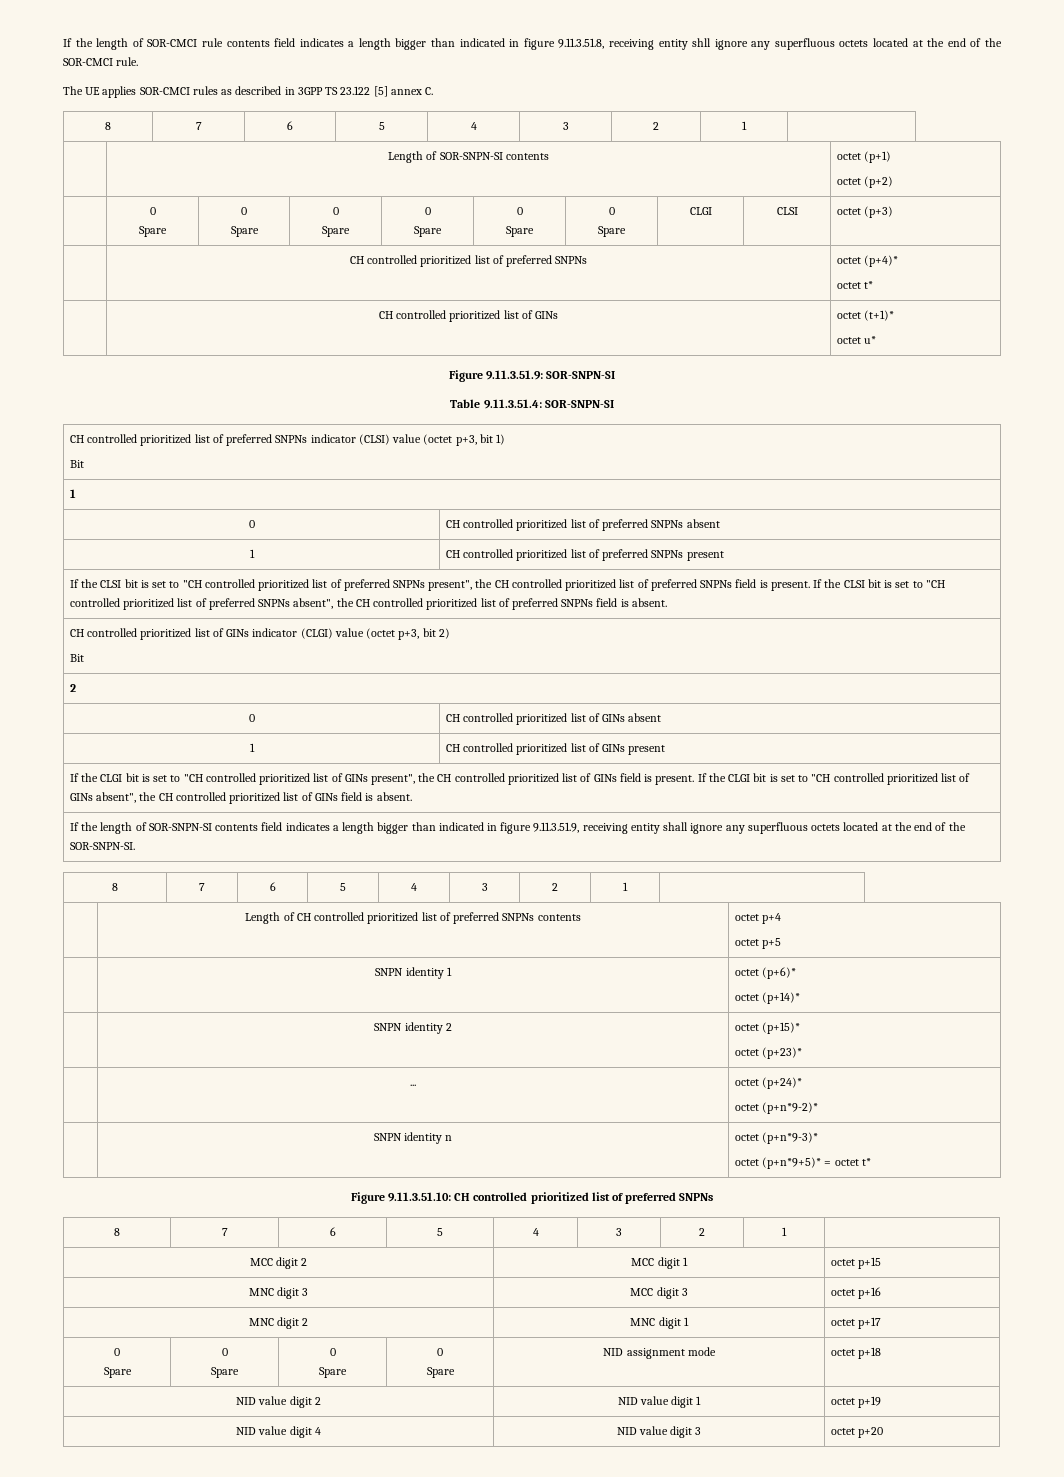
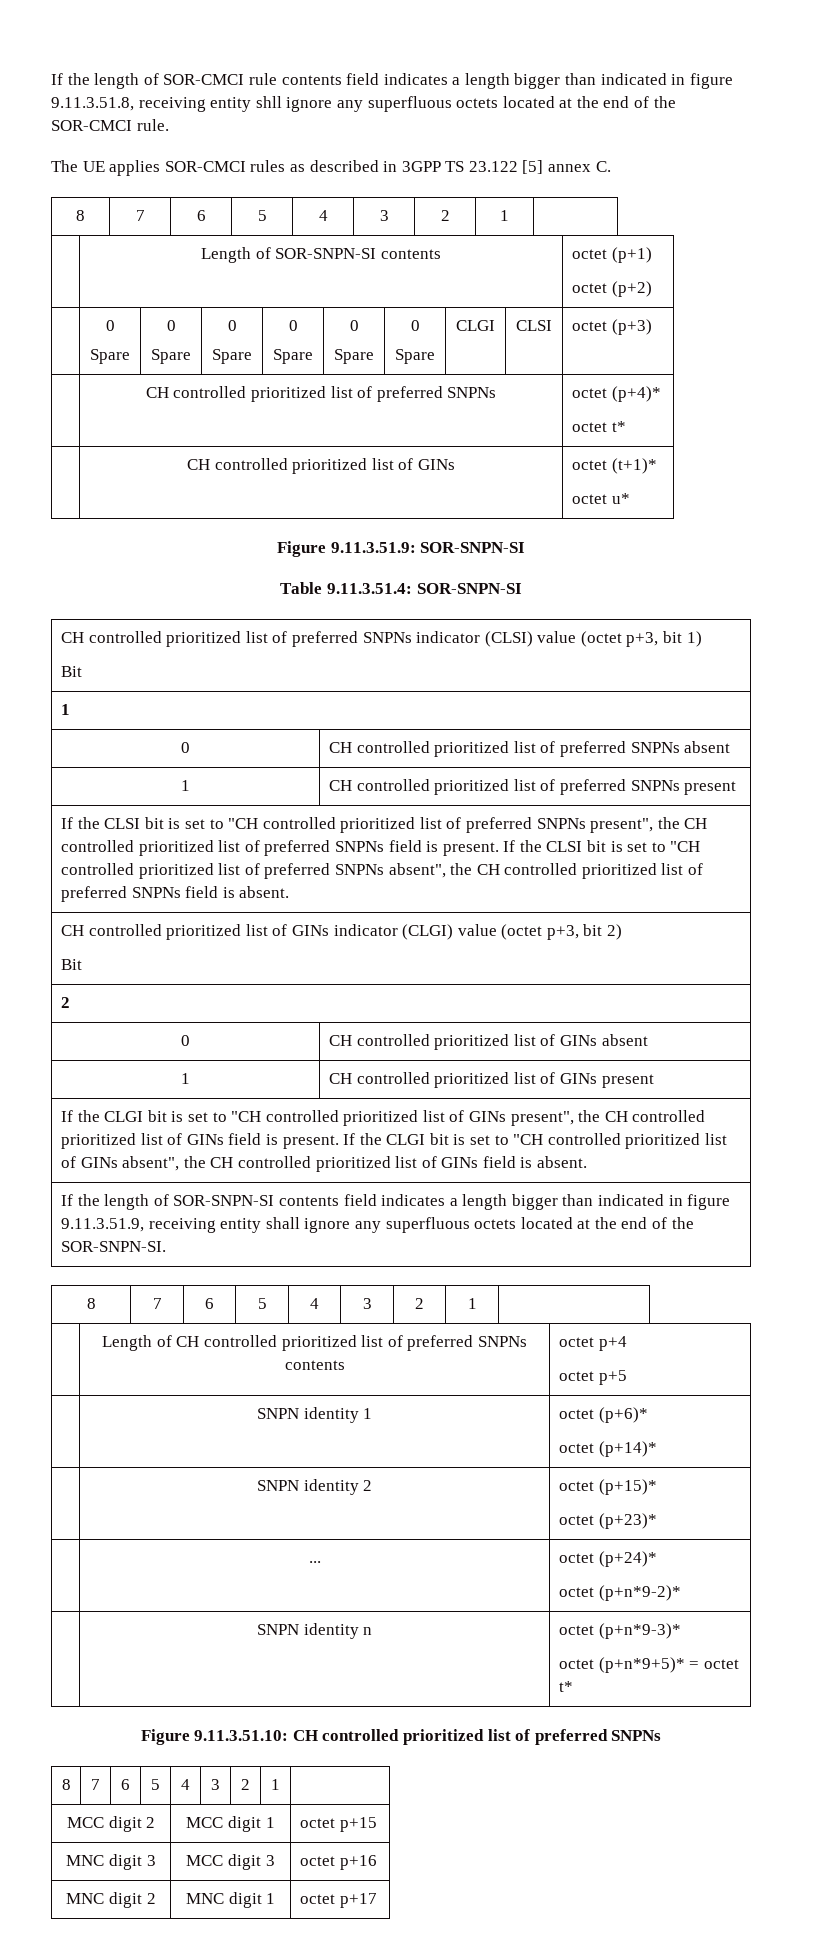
[114,1348,120,1356] [103,1367,132,1378] [221,1348,228,1356] [211,1367,239,1378] [329,1348,336,1356] [319,1367,347,1378] [437,1348,443,1356] [426,1367,455,1378] [603,1347,716,1359] [830,1347,882,1359] [236,1396,321,1408] [617,1396,702,1408] [830,1396,882,1408] [236,1426,321,1438] [616,1426,702,1438] [830,1427,884,1438] // 0 // Spare | 0 // Spare | 0 // Spare | 0 // Spare | NID assignment mode | octet p+18 // NID value digit 2 | NID value digit 1 | octet p+19 // NID value digit 4 | NID value digit 3 | octet p+20 -> (377, 1900) none

